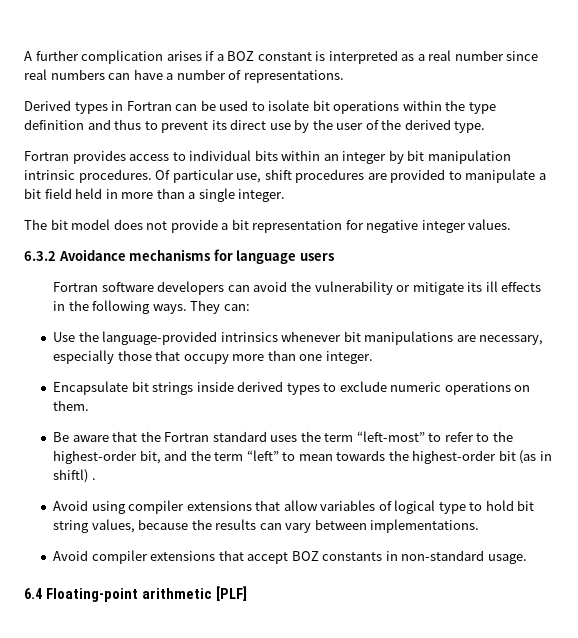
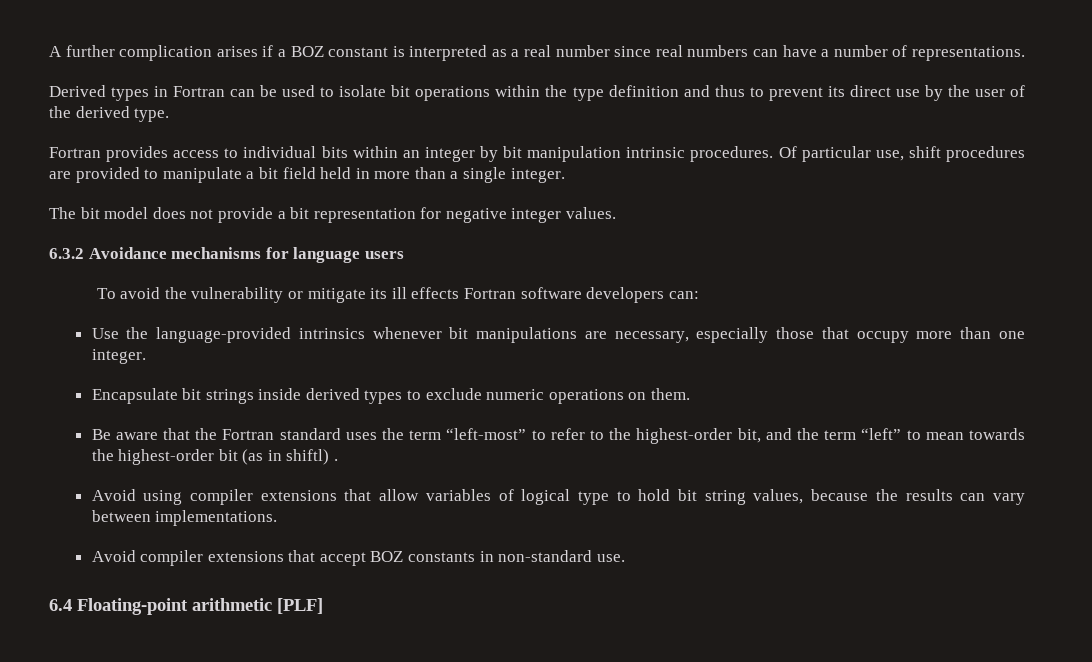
[53,281,250,295] Fortran software developers can -> [96,288,116,299] To
[53,300,221,314] in the following ways. They -> [463,287,665,303] Fortran software developers
[487,554,527,564] usage. -> [596,554,625,562] use.

